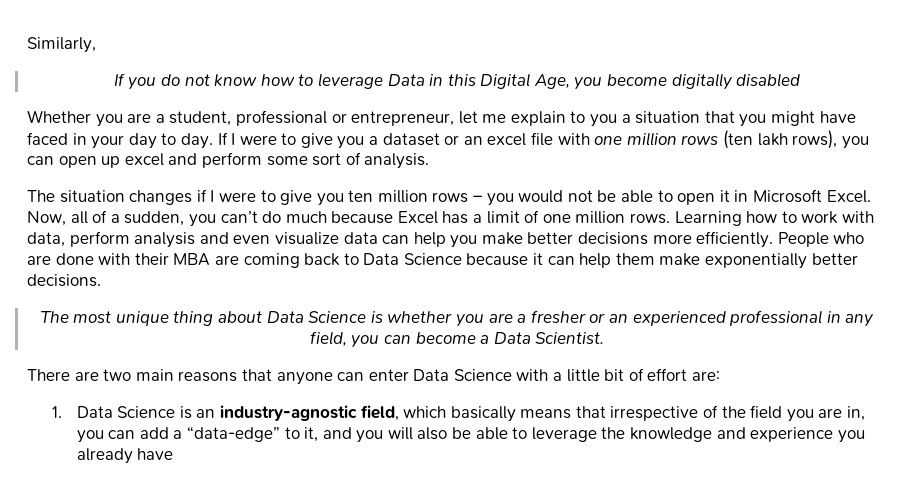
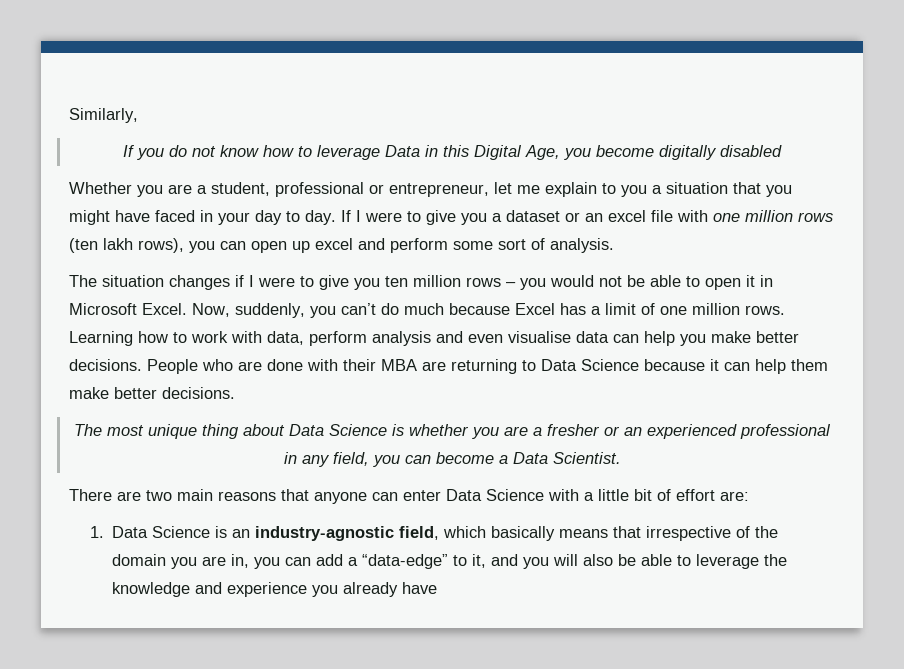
[70,210,185,226] all of a sudden, -> [235,303,305,318] suddenly,
[274,232,339,245] visualize -> [508,331,571,343] visualise
[578,231,774,248] decisions more efficiently. -> [69,359,142,371] decisions.
[243,253,341,268] coming back -> [451,359,517,374] returning
[705,253,808,269] exponentially -> (109, 393) none
[750,405,783,419] field -> [112,554,167,566] domain

